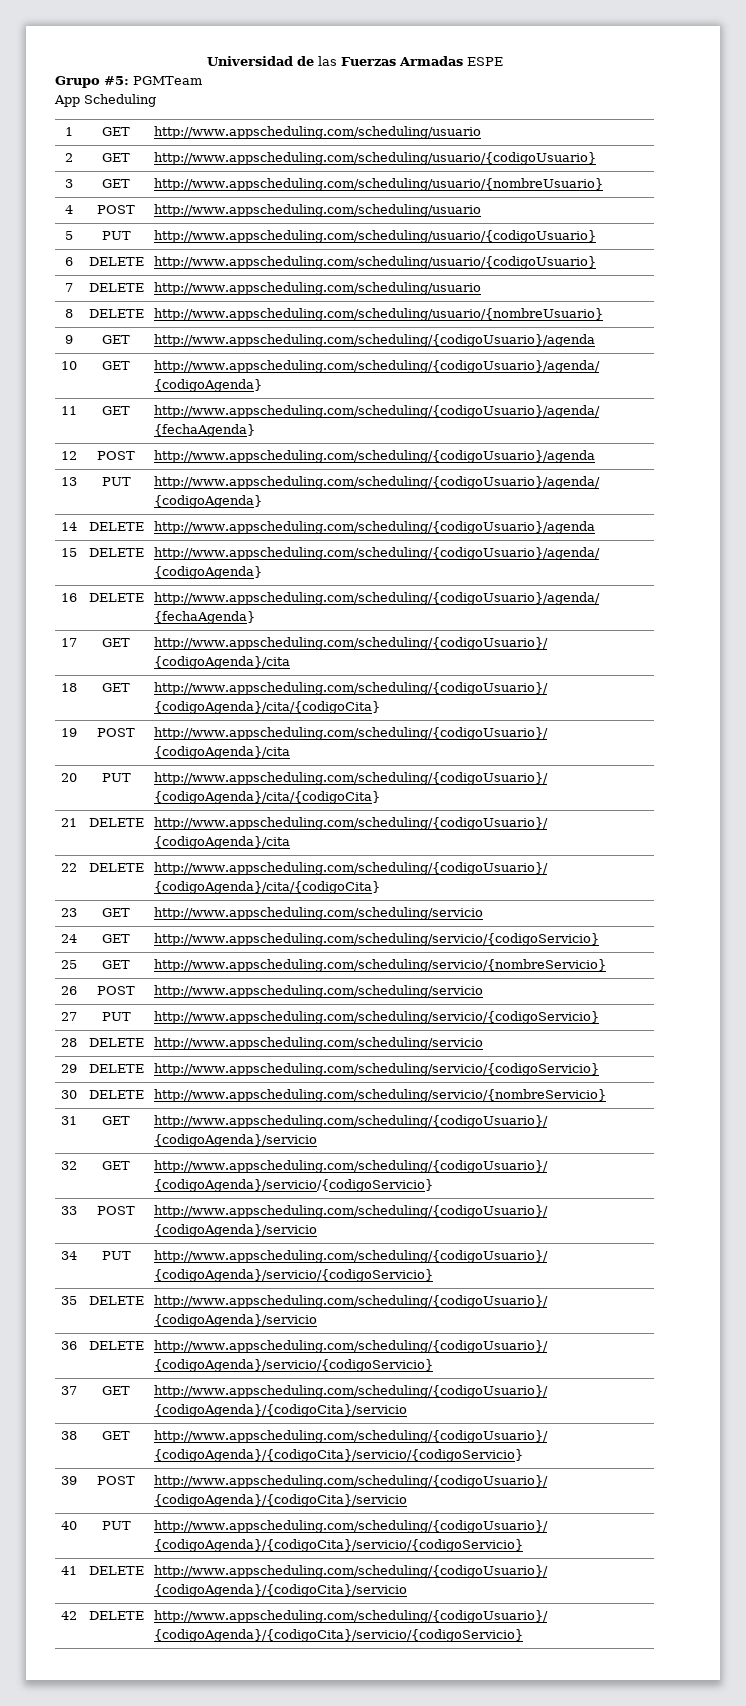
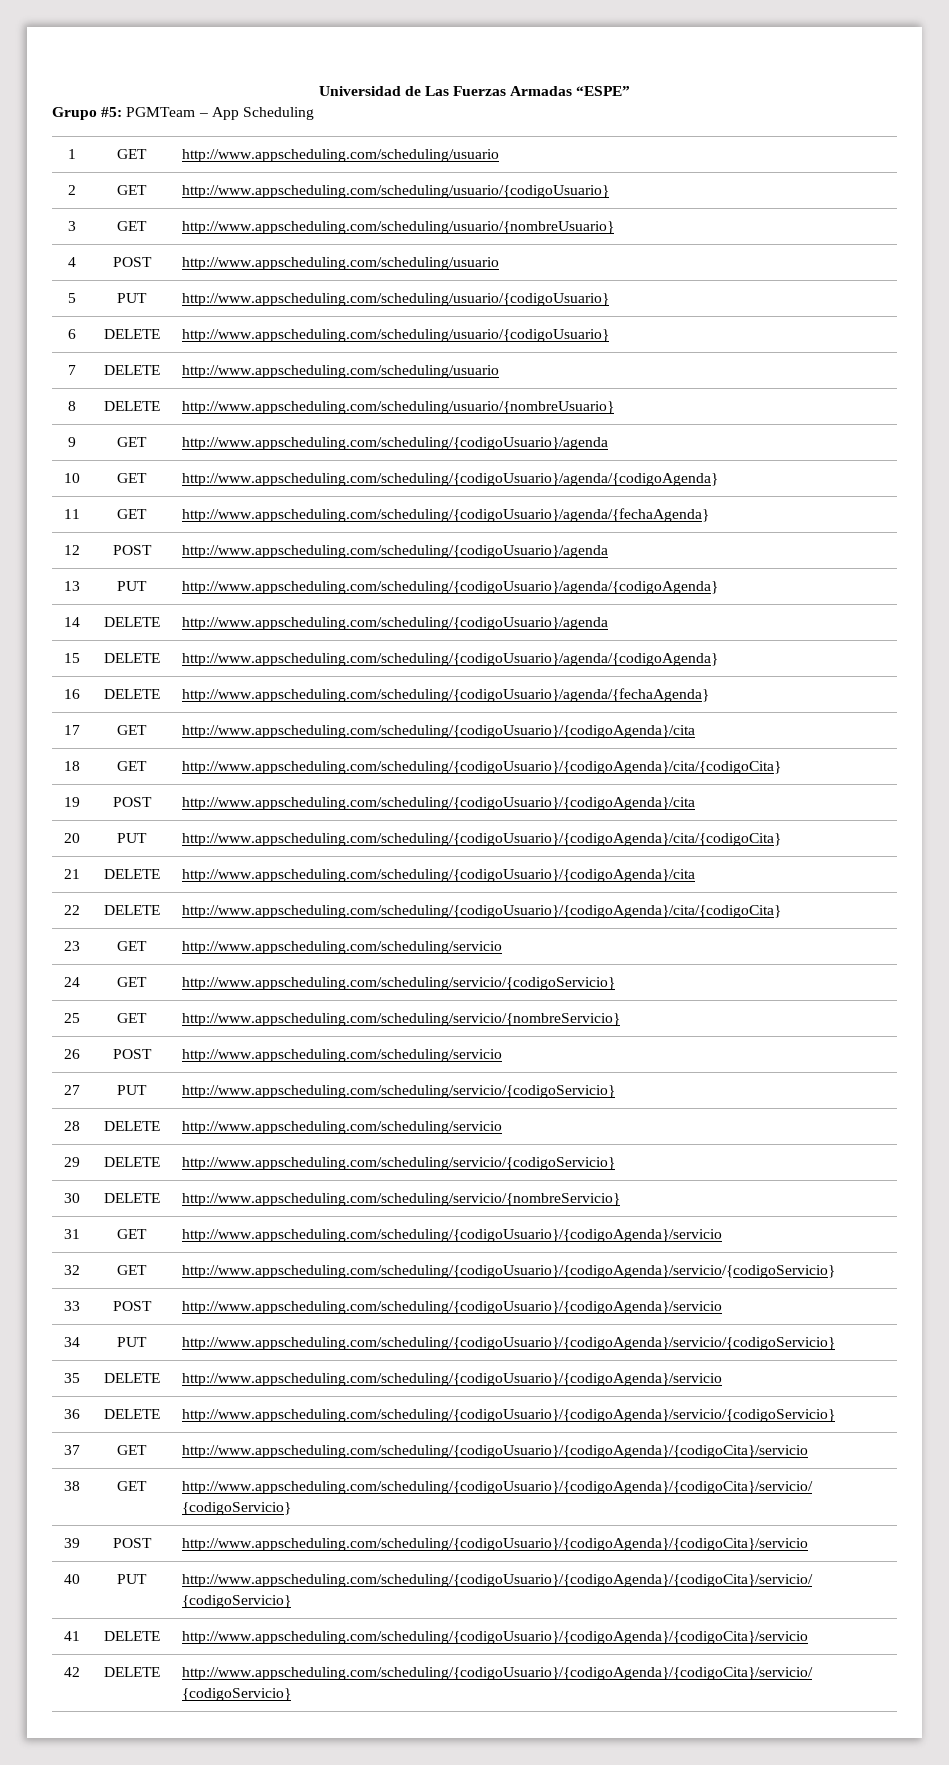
[317,56,337,66] las -> [424,86,449,96] Las
[466,57,503,66] ESPE -> [576,86,631,96] “ESPE”
(202, 80) // -> [198,113,208,117] –

